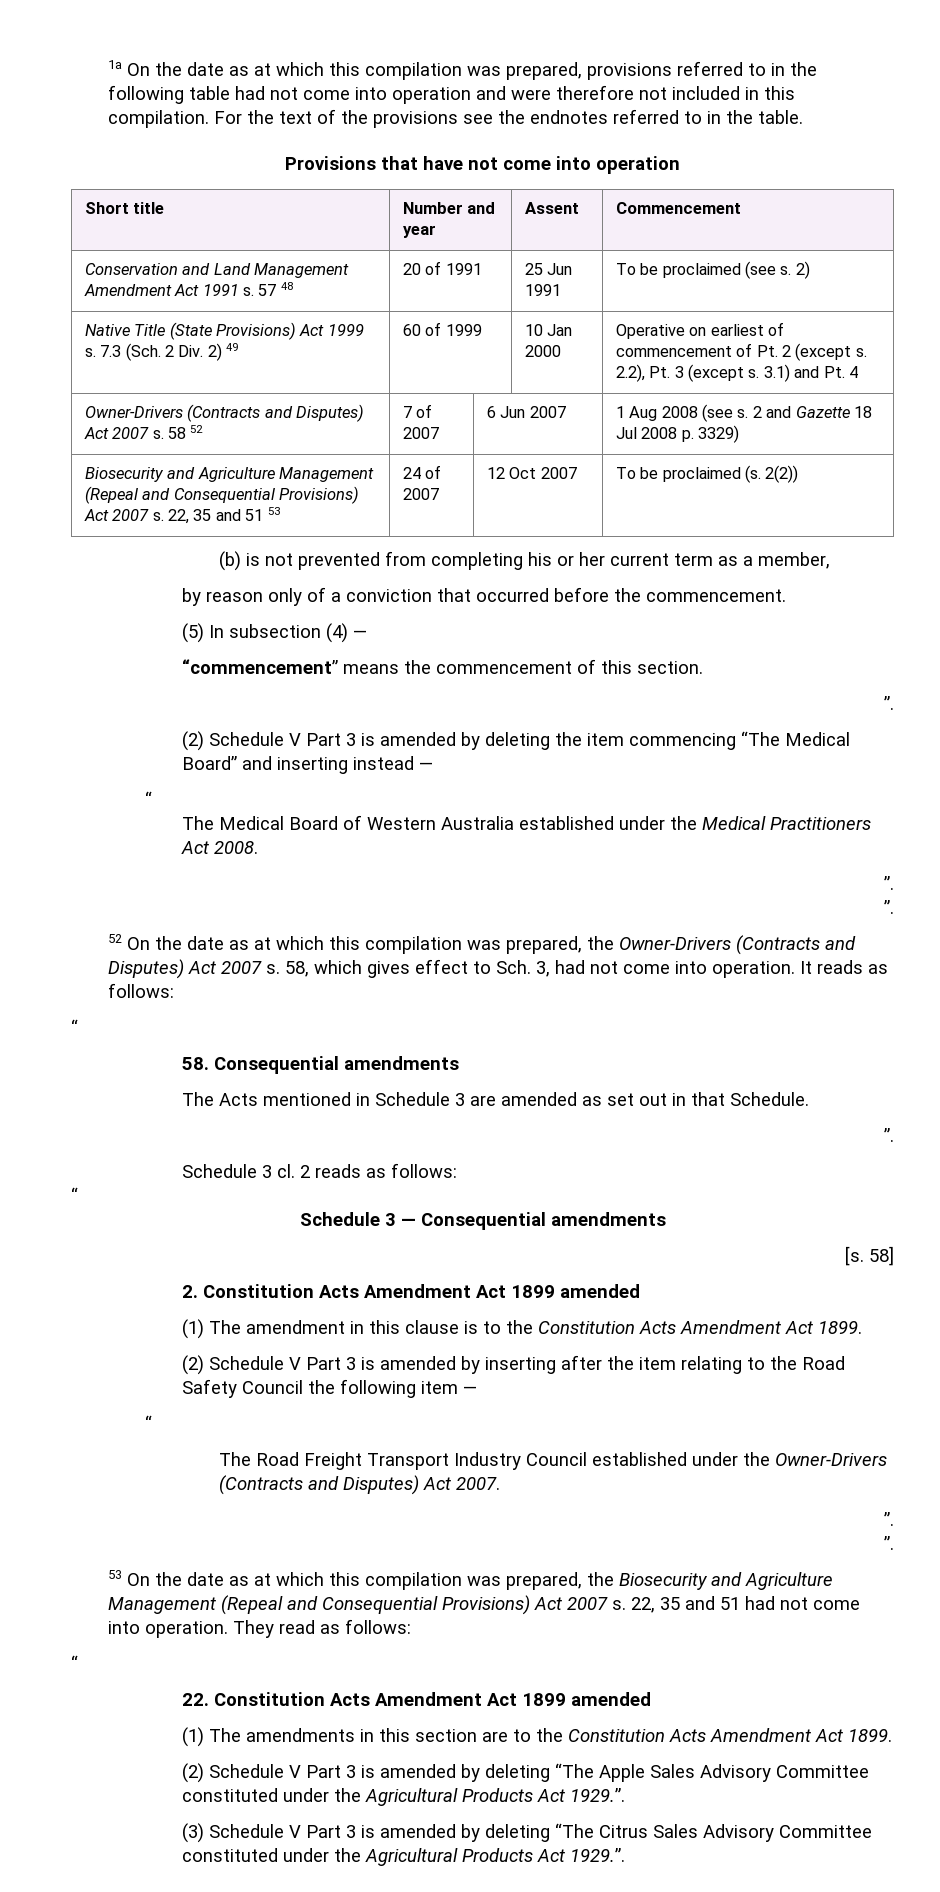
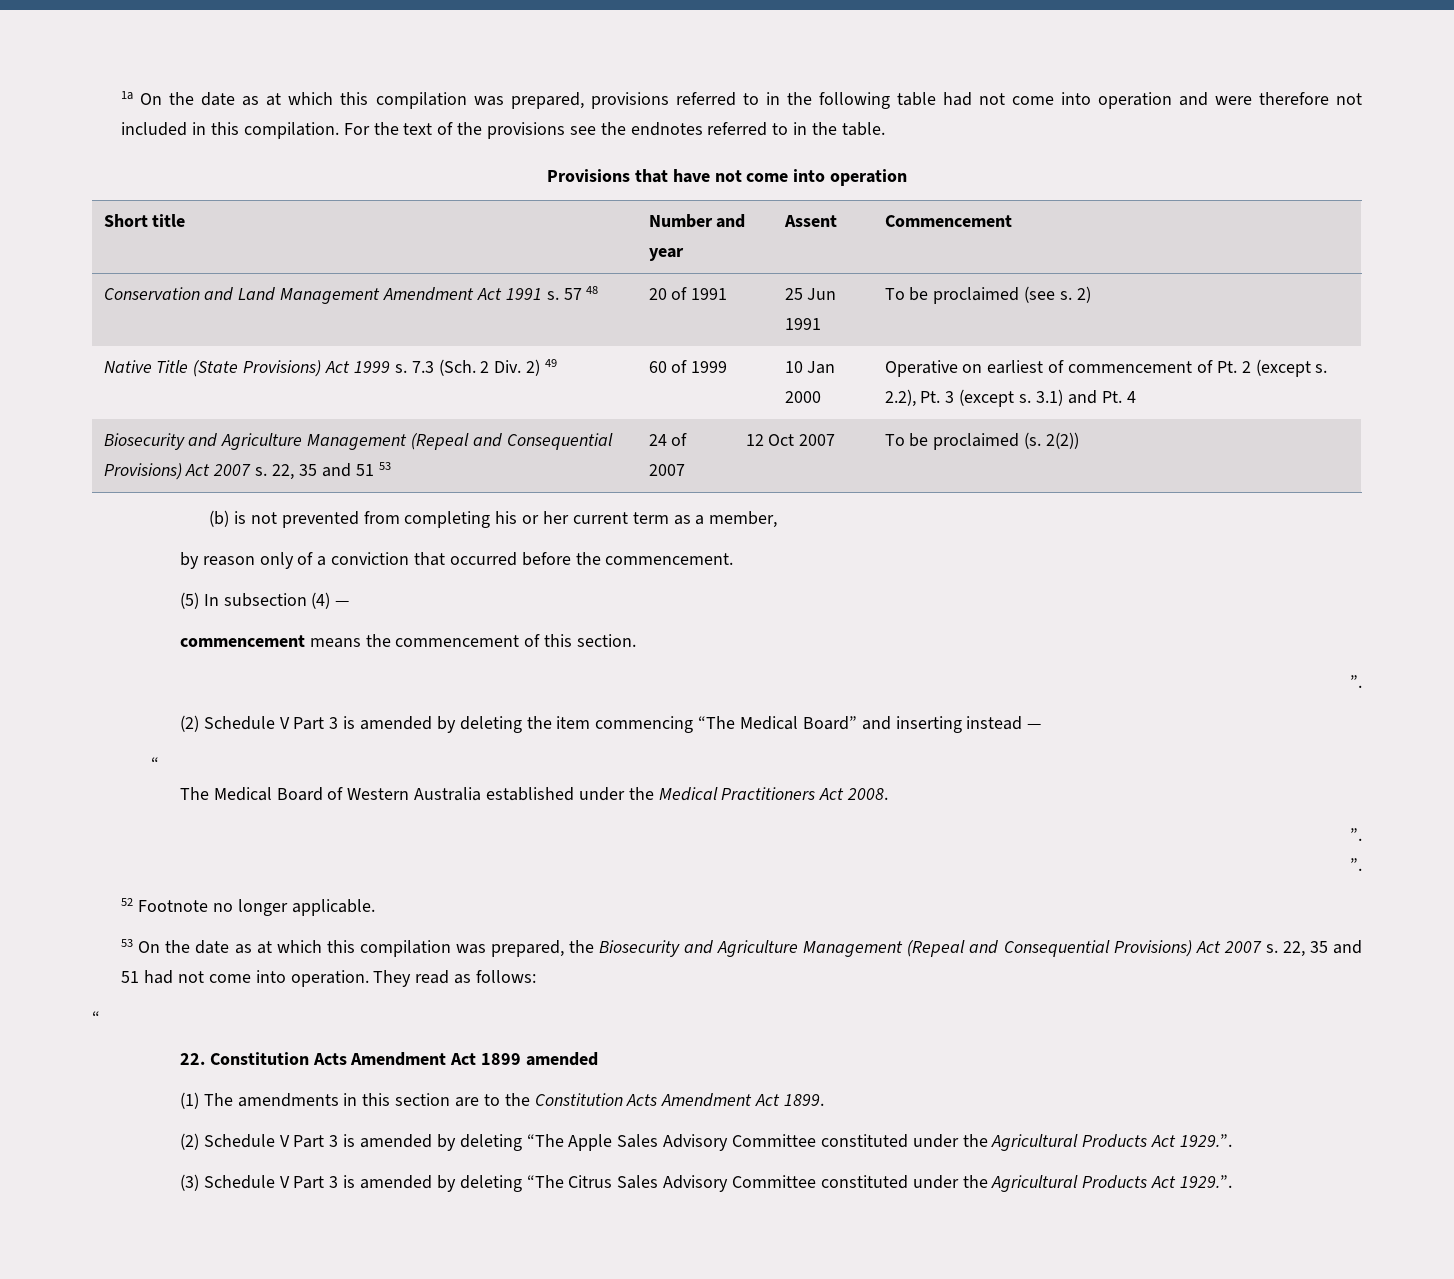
[84,404,364,422] [83,425,204,439] [402,404,433,418] [402,427,439,439] [486,406,566,418] [615,404,873,422] [615,425,739,443] // Owner-Drivers (Contracts and Disputes) Act 2007 s. 58 52 | 7 of 2007 | 6 Jun 2007 | 1 Aug 2008 (see s. 2 and Gazette 18 Jul 2008 p. 3329) -> (1136, 397) none
[181,659,338,674] “commencement” -> [179,635,305,647] commencement
[126,935,856,955] [107,959,888,979] [107,983,174,998] [71,1019,78,1034] [181,1056,459,1074] [181,1092,809,1106] [884,1128,894,1142] [181,1163,457,1178] [71,1187,78,1202] [299,1212,666,1230] [845,1246,894,1266] [181,1284,640,1298] [181,1319,862,1339] [181,1355,845,1375] [181,1379,477,1398] [144,1415,152,1430] [218,1452,887,1470] [218,1475,500,1495] [884,1512,894,1526] [884,1536,894,1550] On the date as at which this compilation was prepared, the Owner-Drivers (Contracts and Disputes) Act 2007 s. 58, which gives effect to Sch. 3, had not come into operation. It reads as follows: // “ // 58. Consequential amendments // The Acts mentioned in Schedule 3 are amended as set out in that Schedule. // ”. // Schedule 3 cl. 2 reads as follows: // “ // Schedule 3 — Consequential amendments // [s. 58] // 2. Constitution Acts Amendment Act 1899 amended // (1) The amendment in this clause is to the Constitution Acts Amendment Act 1899. // (2) Schedule V Part 3 is amended by inserting after the item relating to the Road Safety Council the following item — // “ // The Road Freight Transport Industry Council established under the Owner-Drivers (Contracts and Disputes) Act 2007. // ”. // ”. -> [138,899,375,916] Footnote no longer applicable.

